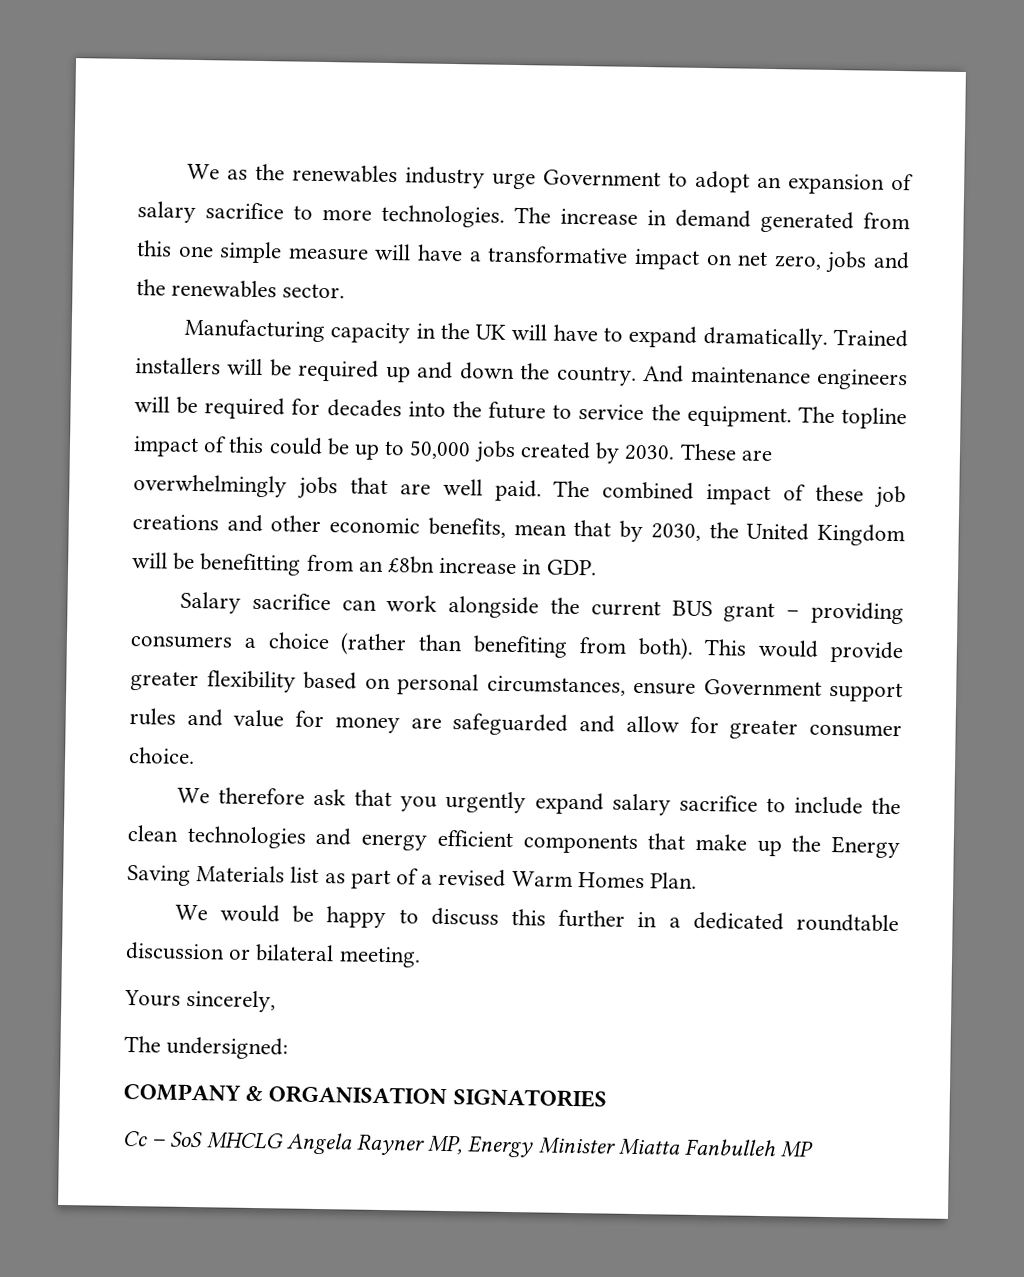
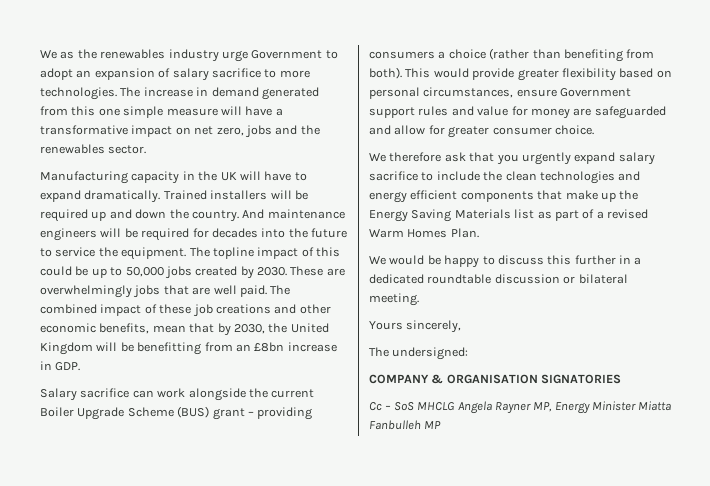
[671,600,713,617] BUS -> [40,406,210,420] Boiler Upgrade Scheme (BUS)

